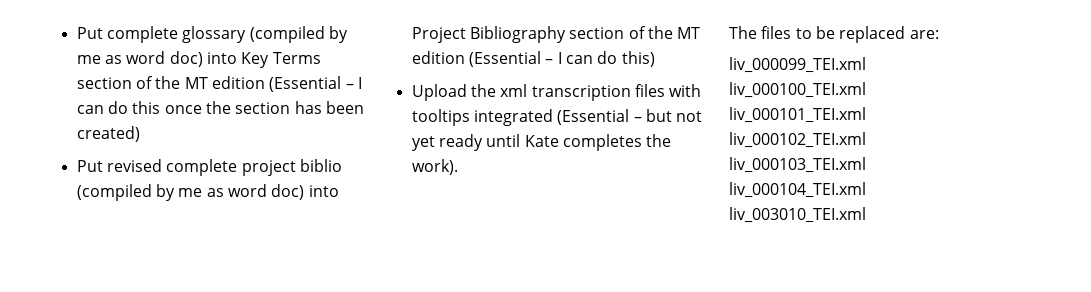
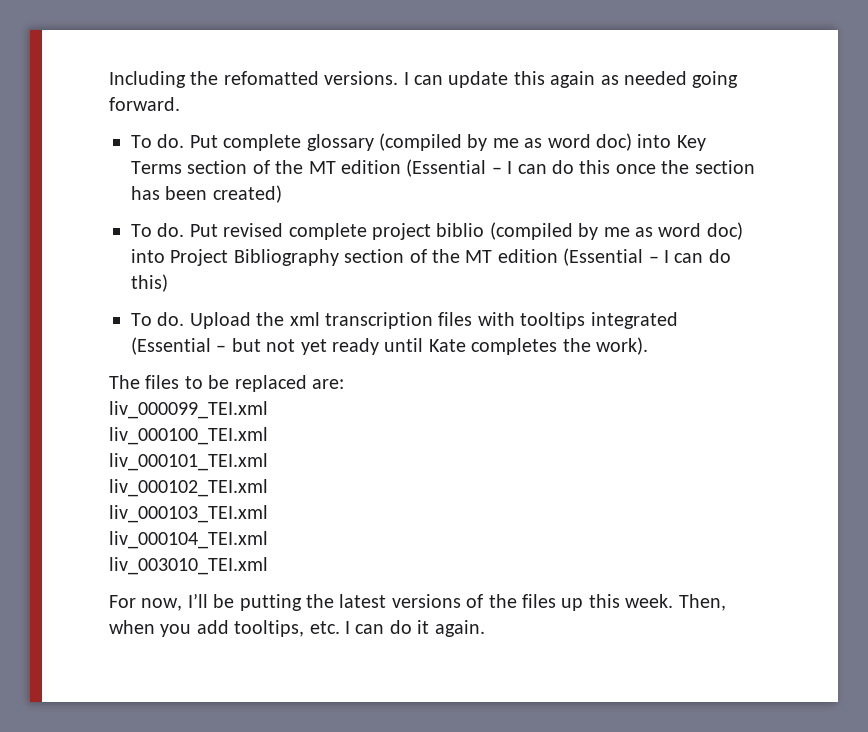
(76, 33) none -> [109,71,739,88] [109,97,180,111] [131,134,185,148] Including the refomatted versions. I can update this again as needed going forward. // To do.
(140, 134) none -> [131,223,185,237] To do.
(655, 59) none -> [131,312,185,326] To do.
(866, 215) none -> [109,593,726,611] [109,620,485,637] // For now, I’ll be putting the latest versions of the files up this week. Then, when you add tooltips, etc. I can do it again.

